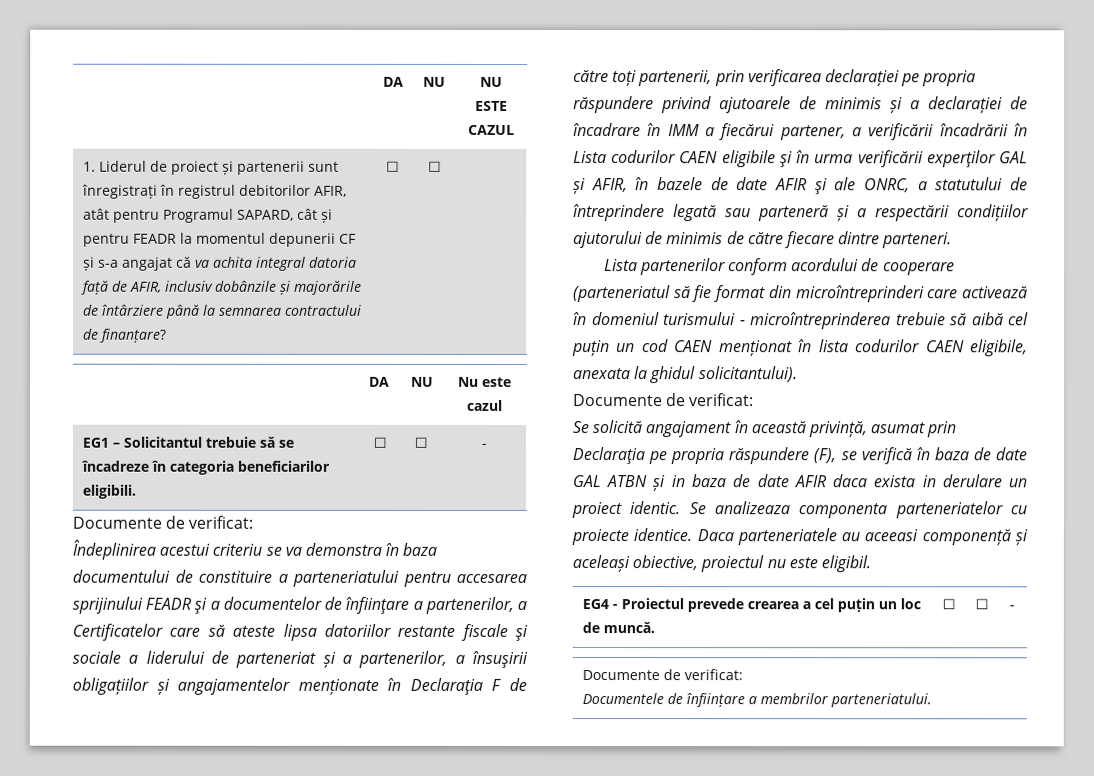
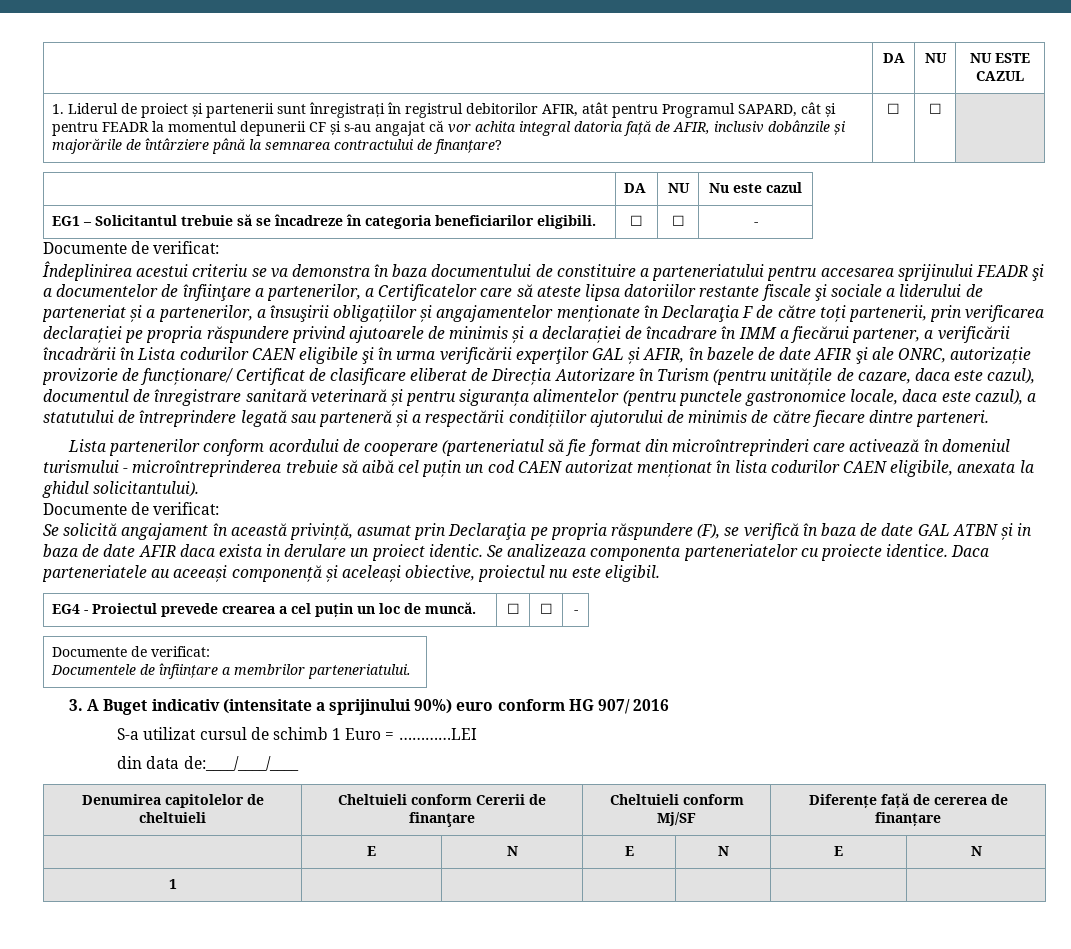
[97,259,119,268] s-a -> [344,124,372,132] s-au
[194,259,210,268] va -> [448,124,472,133] vor
(910, 185) none -> [950,347,1032,364] [42,368,1036,385] [43,389,1023,406] autorizație provizorie de funcționare/ Certificat de clasificare eliberat de Direcția Autorizare în Turism (pentru unitățile de cazare, daca este cazul), documentul de înregistrare sanitară veterinară și pentru siguranța alimentelor (pentru punctele gastronomice locale, daca este cazul),
(714, 346) none -> [565,460,634,473] autorizat
[864,529,919,542] aceeasi -> [173,565,228,582] aceeași
(932, 700) none -> [68,699,670,715] [117,727,477,740] [117,756,299,771] [81,794,264,808] [139,812,206,823] [338,794,546,805] [409,812,475,827] [609,794,744,805] [657,812,696,826] [808,793,1008,808] [875,812,941,826] [367,846,376,856] [506,846,518,856] [624,846,634,856] [717,846,729,856] [834,846,843,856] [970,846,982,856] [168,879,177,889] // 3. A Buget indicativ (intensitate a sprijinului 90%) euro conform HG 907/ 2016 // S-a utilizat cursul de schimb 1 Euro = …………LEI // din data de:____/____/____ // Denumirea capitolelor de cheltuieli | Cheltuieli conform Cererii de finanţare | Cheltuieli conform Mj/SF | Diferențe față de cererea de finanțare // | E | N | E | N | E | N // 1 | | | | | |

